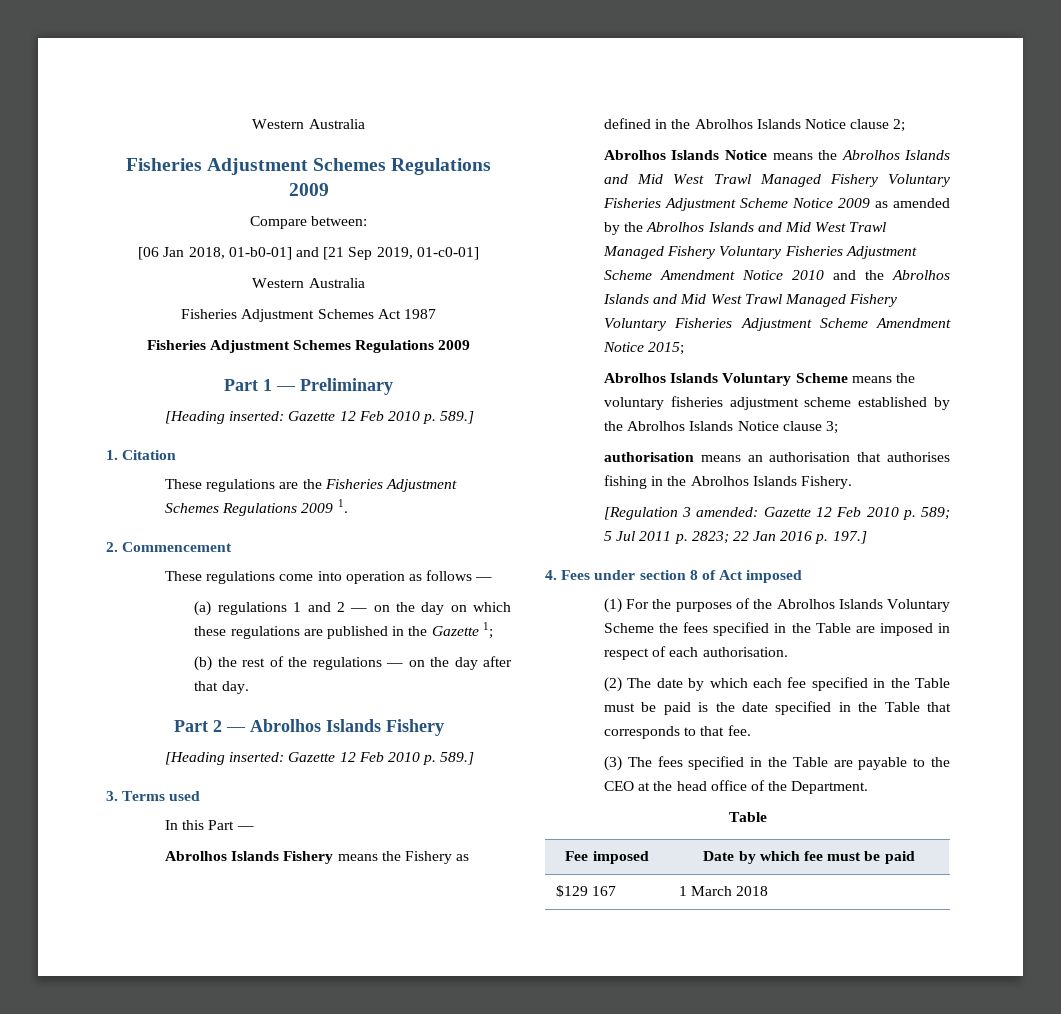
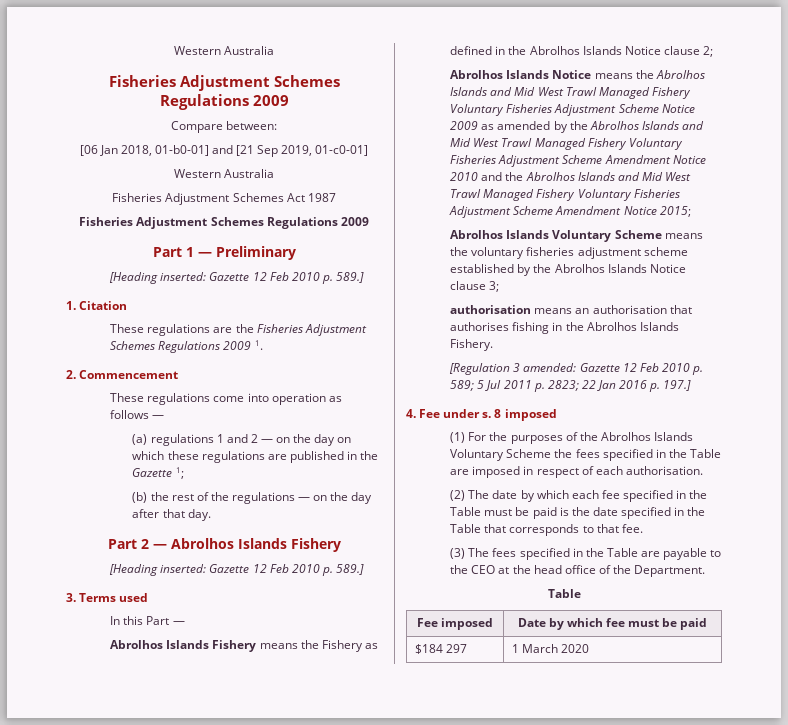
[561,570,744,580] Fees under section 8 of Act -> [419,409,502,418] Fee under s. 8
[555,885,616,897] $129 167 -> [414,644,467,654] $184 297
[735,886,768,896] 2018 -> [560,644,589,653] 2020

